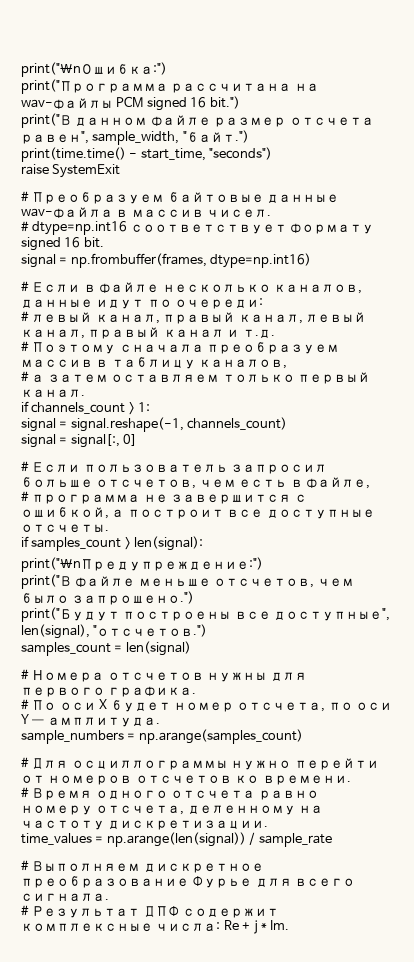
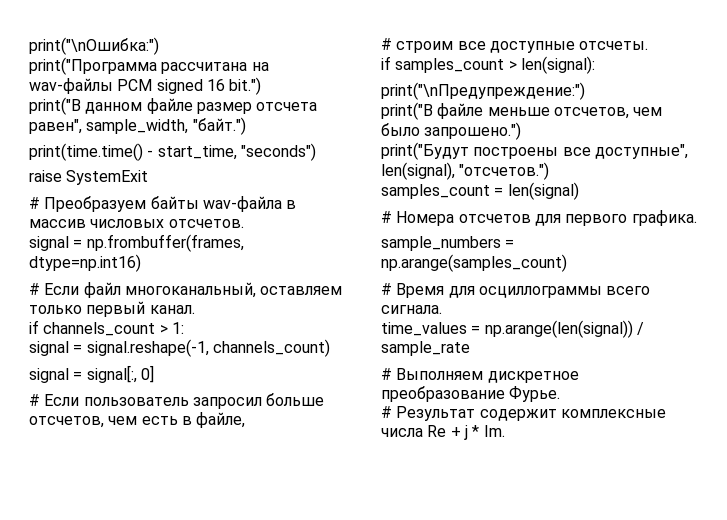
[167,192,340,203] байтовые данные -> [150,196,199,209] байты
[207,209,272,218] [21,221,375,235] [21,237,104,251] чисел. // # dtype=np.int16 соответствует формату signed 16 bit. -> [90,219,244,228] числовых отсчетов.
[83,282,362,294] [21,298,264,309] [21,311,366,324] [21,327,275,339] [21,341,340,354] [21,357,288,369] [21,371,108,383] в файле несколько каналов, данные идут по очереди: // # левый канал, правый канал, левый канал, правый канал и т.д. // # Поэтому сначала преобразуем массив в таблицу каналов, // # а затем -> [83,282,256,298] файл многоканальный,
[32,494,307,504] [21,507,224,519] программа не завершится с ошибкой, а построит -> [396,41,454,53] строим
[207,672,268,682] нужны -> (531, 218) none
[21,699,392,712] [21,714,160,727] [21,729,303,744] [21,757,379,770] [21,775,351,785] [21,787,319,800] [21,805,324,815] [21,820,269,830] # По оси X будет номер отсчета, по оси Y — амплитуда. // sample_numbers = np.arange(samples_count) // # Для осциллограммы нужно перейти от номеров отсчетов ко времени. // # Время одного отсчета равно номеру отсчета, деленному на частоту дискретизации. -> [381,236,515,251] [381,254,567,272] [381,283,651,298] [381,305,442,314] sample_numbers = np.arange(samples_count) // # Время для осциллограммы всего сигнала.
[192,876,356,888] [21,893,109,902] Фурье для всего сигнала. -> [509,386,561,402] Фурье.
[143,906,180,917] ДПФ -> (476, 413) none
[156,922,221,932] числа: -> [381,428,423,437] числа

